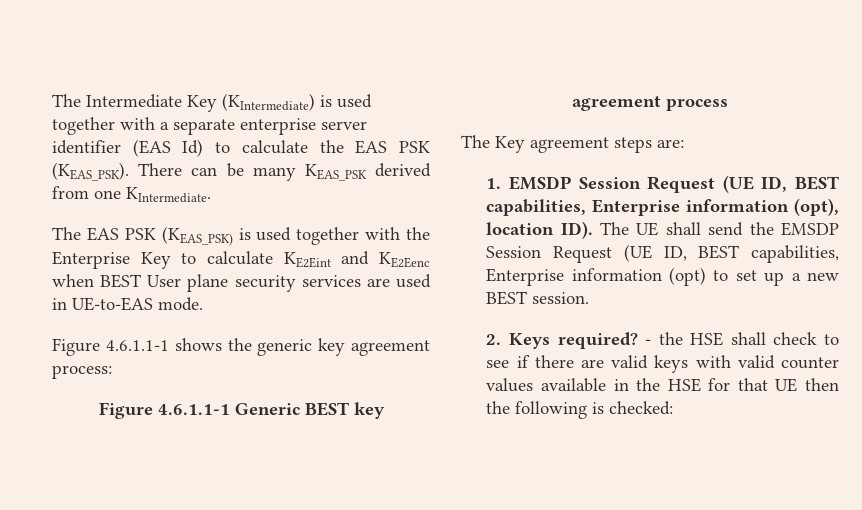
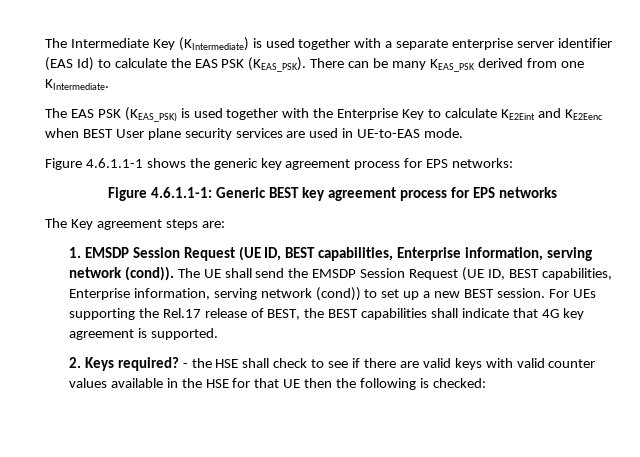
[52,365,112,379] [98,402,230,419] process: // Figure 4.6.1.1-1 -> [354,158,514,170] [108,187,213,201] process for EPS networks: // Figure 4.6.1.1-1:
(728, 104) none -> [450,187,557,198] for EPS networks
[686,198,839,216] [486,221,593,239] information (opt), location ID). -> [465,247,593,261] [68,266,174,281] information, serving network (cond)).
[571,267,707,286] information (opt) -> [133,287,361,301] information, serving network (cond))
(590, 298) none -> [548,289,596,298] [68,308,584,320] [68,328,218,340] For UEs supporting the Rel.17 release of BEST, the BEST capabilities shall indicate that 4G key agreement is supported.

